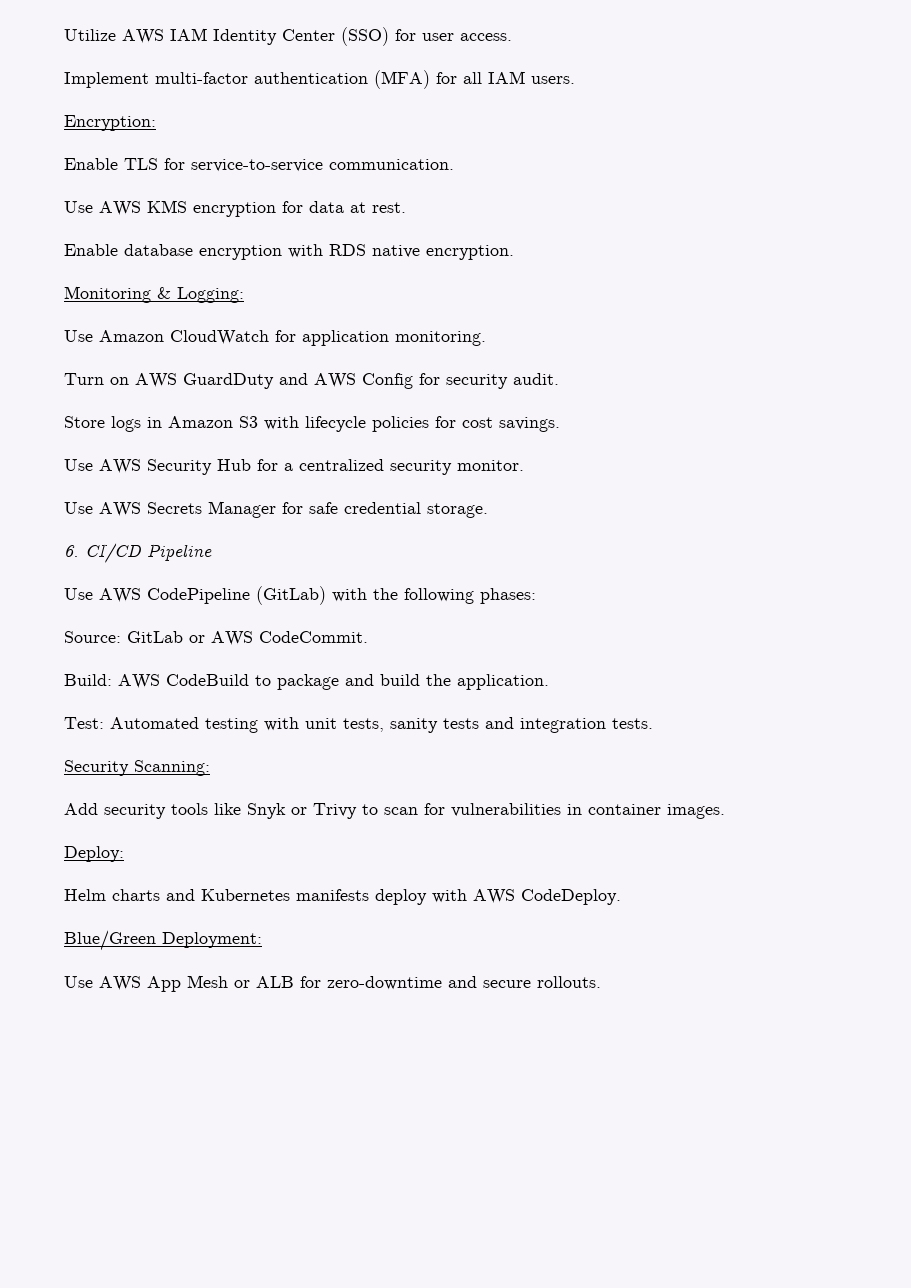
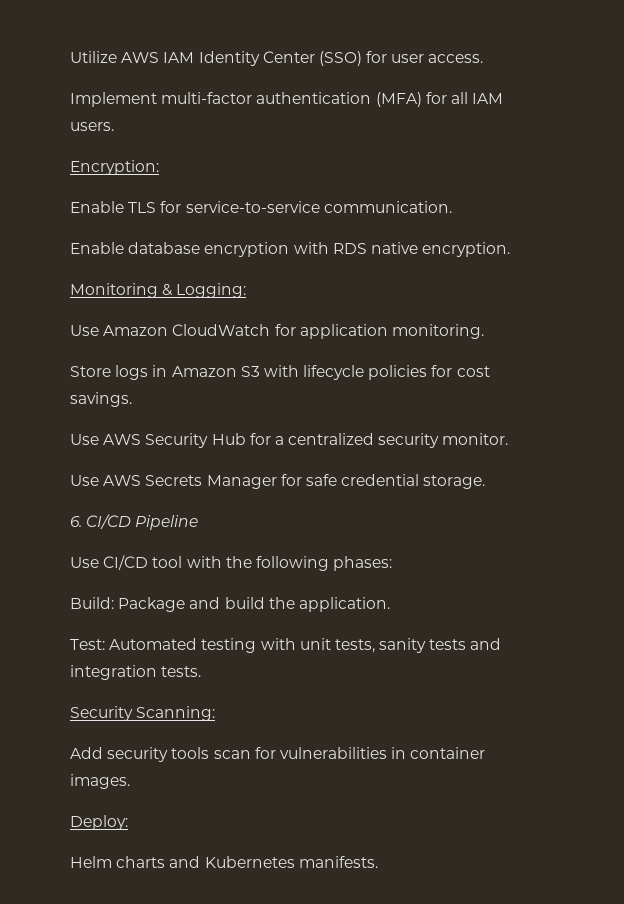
[64,200,406,217] // Use AWS KMS encryption for data at rest. -> (452, 207) none
[64,373,559,389] // Turn on AWS GuardDuty and AWS Config for security audit. -> (484, 331) none
[99,586,326,605] AWS CodePipeline (GitLab) -> [103,555,183,570] CI/CD tool
[64,631,368,646] [64,674,339,690] Source: GitLab or AWS CodeCommit. // Build: AWS CodeBuild to package -> [70,597,186,612] Build: Package
[214,803,378,819] like Snyk or Trivy to -> (210, 753) none
[296,889,621,905] [64,930,262,951] [64,975,601,992] manifests deploy with AWS CodeDeploy. // Blue/Green Deployment: // Use AWS App Mesh or ALB for zero-downtime and secure rollouts. -> [298,856,378,868] manifests.

